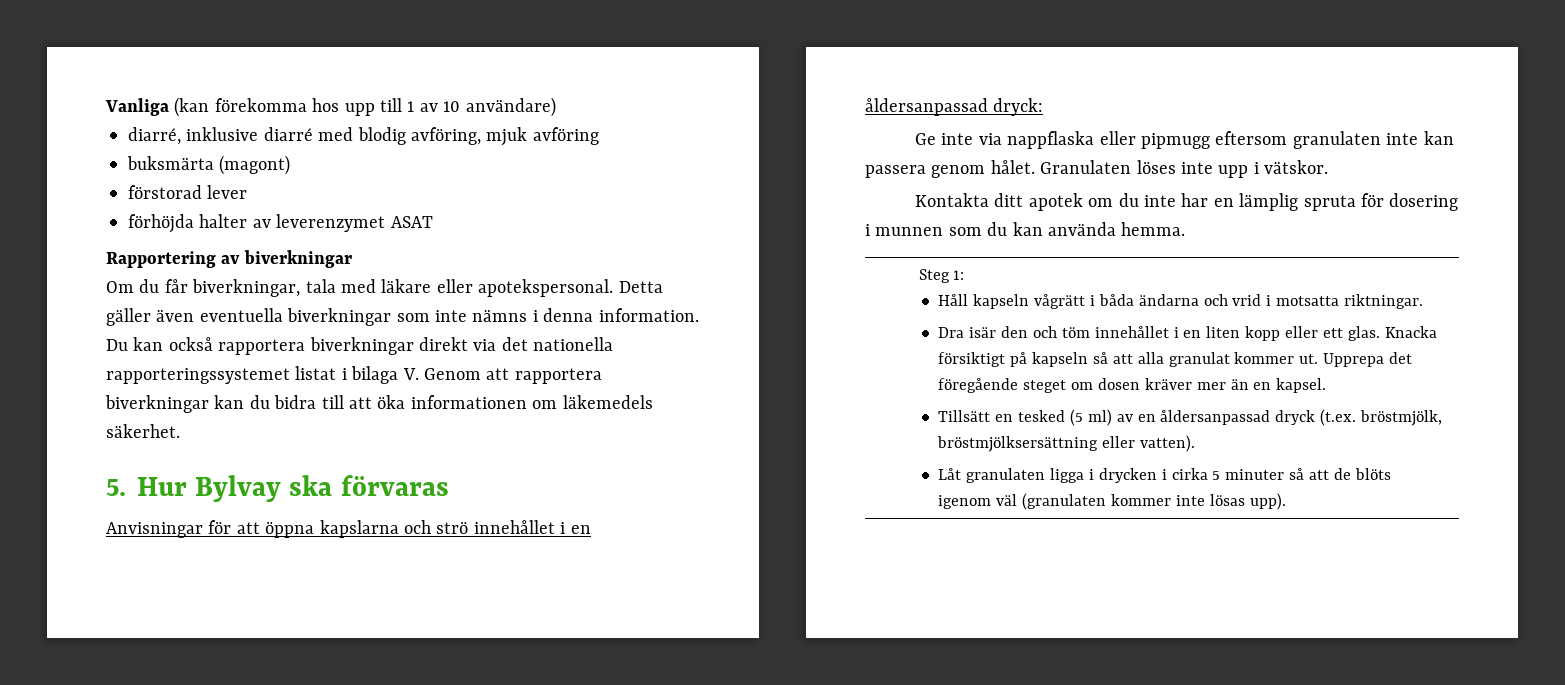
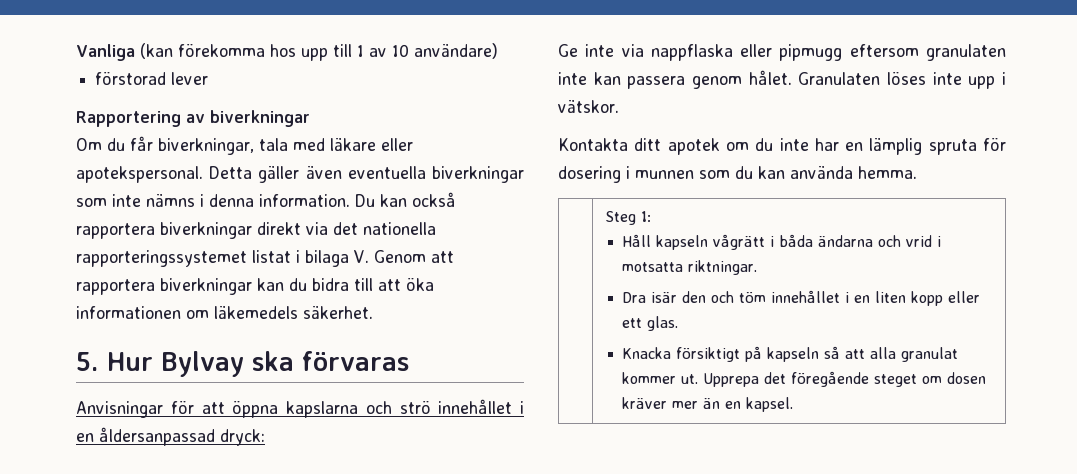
[128,127,599,146] [127,155,291,175] [128,185,248,199] [128,214,433,233] diarré, inklusive diarré med blodig avföring, mjuk avföring // buksmärta (magont) // förstorad lever // förhöjda halter av leverenzymet ASAT -> [95,71,209,85] förstorad lever
(1380, 333) none -> (679, 323) //
[938,409,1443,426] [937,435,1196,452] [938,468,1391,483] [938,493,1286,510] // Tillsätt en tesked (5 ml) av en åldersanpassad dryck (t.ex. bröstmjölk, bröstmjölksersättning eller vatten). // Låt granulaten ligga i drycken i cirka 5 minuter så att de blöts igenom väl (granulaten kommer inte lösas upp). -> (794, 404) none

